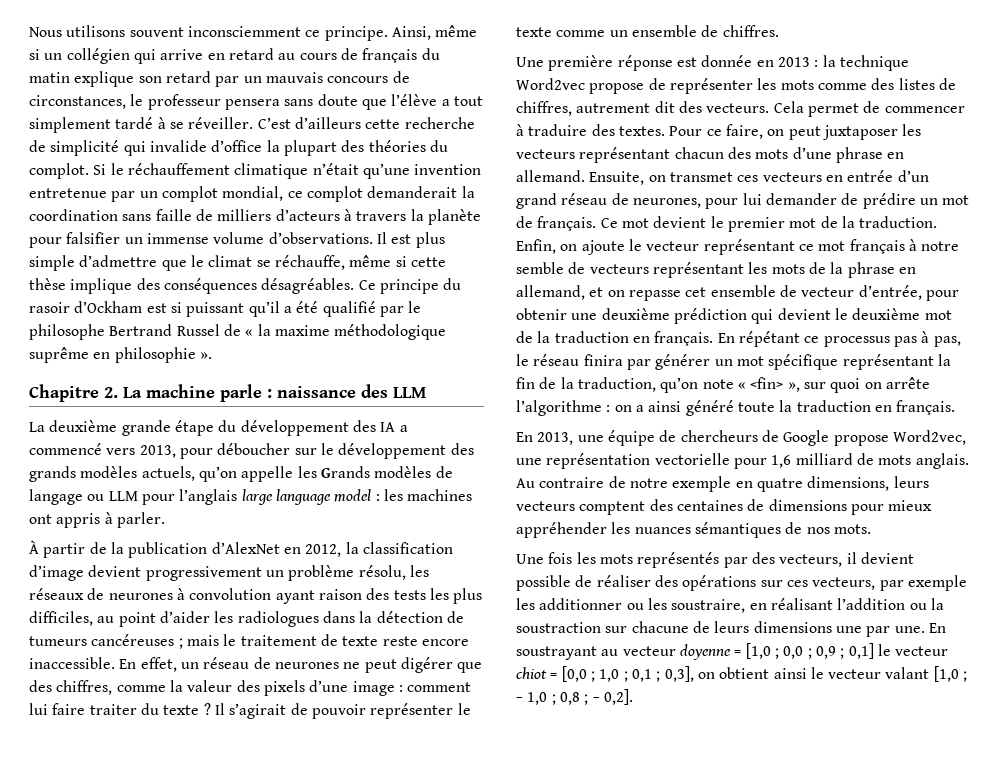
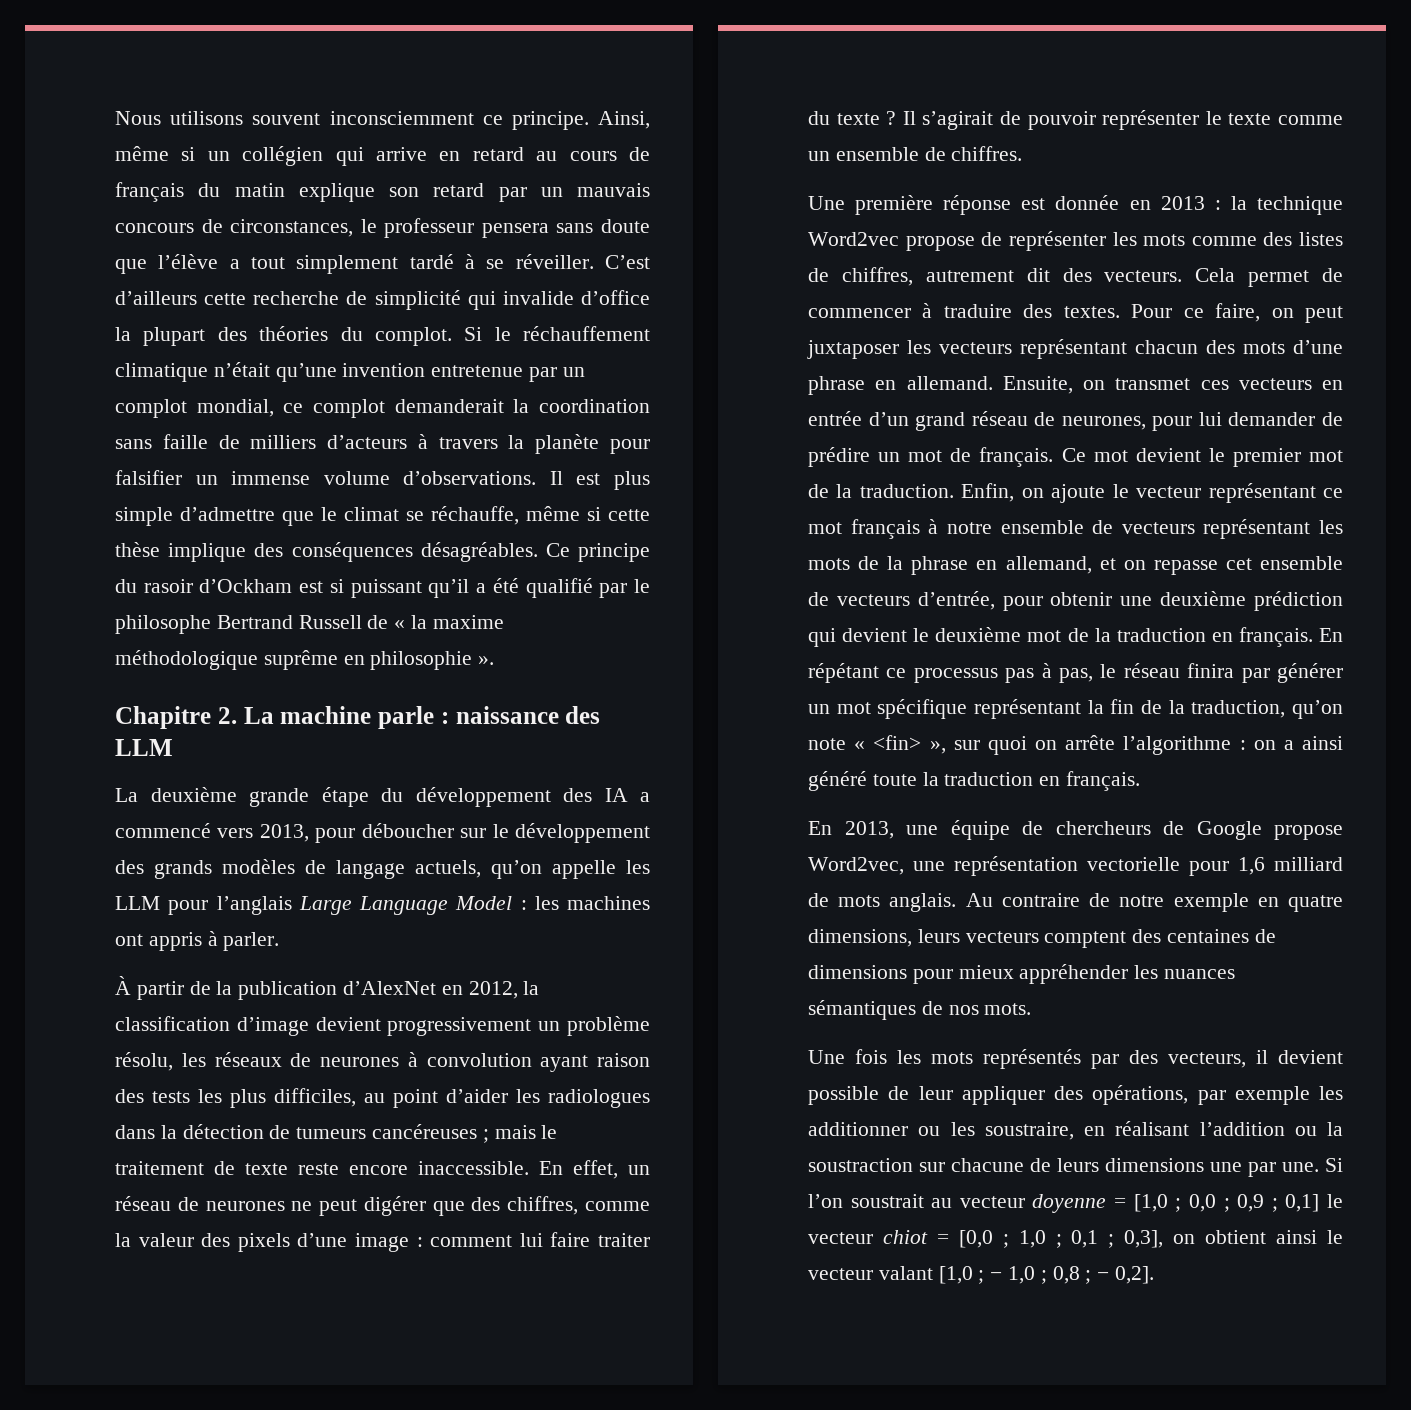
[176,324,220,336] Russel -> [298,615,362,629] Russell
(138, 472) none -> [305,860,405,879] de langage
[320,466,453,478] [29,489,372,505] Grands modèles de langage ou LLM pour l’anglais large language model -> [115,896,513,915] LLM pour l’anglais Large Language Model
[516,262,564,274] semble -> [1000,520,1084,534] ensemble
[801,287,855,297] vecteur -> [836,594,910,606] vecteurs
[596,575,876,591] réaliser des opérations sur ces vecteurs, -> [918,1085,1189,1105] leur appliquer des opérations,
[928,623,946,633] [516,646,597,660] En soustrayant -> [1325,1158,1343,1172] [808,1194,924,1208] Si l’on soustrait

